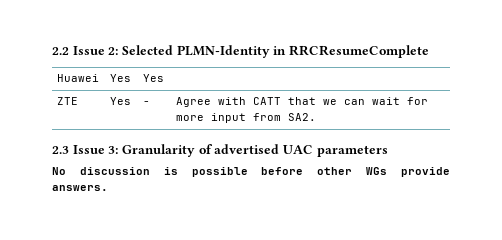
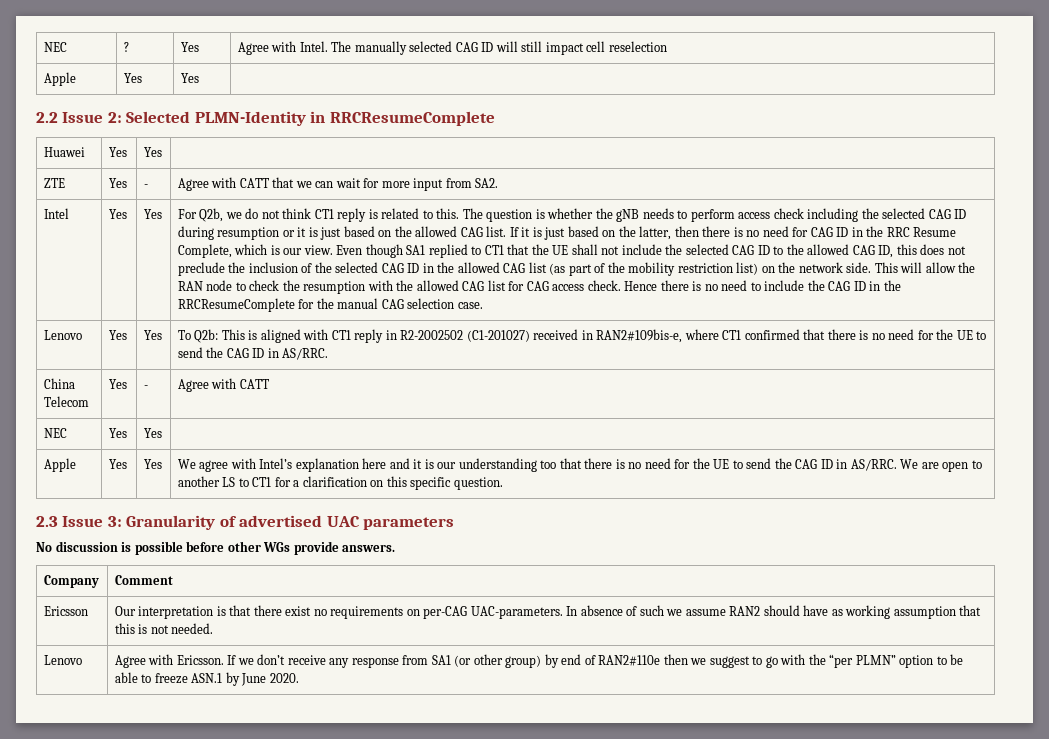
(52, 51) none -> [43,42,67,52] [123,42,129,52] [180,42,199,52] [237,41,667,55] [43,72,76,86] [123,73,142,83] [180,73,199,83] NEC | ? | Yes | Agree with Intel. The manually selected CAG ID will still impact cell reselection // Apple | Yes | Yes | //
(317, 117) none -> [43,208,69,219] [108,209,127,219] [143,209,162,219] [177,208,967,222] [177,226,957,240] [177,244,966,258] [177,262,976,276] [177,280,901,294] [177,298,483,312] [43,330,82,340] [108,330,127,340] [143,330,162,340] [177,329,987,343] [177,347,329,360] [43,378,75,389] [43,396,89,407] [108,379,127,389] [143,385,148,389] [177,378,269,392] [43,428,67,438] [108,428,127,438] [143,428,162,438] [43,458,76,472] [108,459,127,469] [143,459,162,469] [177,458,982,472] [177,476,503,490] // Intel | Yes | Yes | For Q2b, we do not think CT1 reply is related to this. The question is whether the gNB needs to perform access check including the selected CAG ID during resumption or it is just based on the allowed CAG list. If it is just based on the latter, then there is no need for CAG ID in the RRC Resume Complete, which is our view. Even though SA1 replied to CT1 that the UE shall not include the selected CAG ID to the allowed CAG ID, this does not preclude the inclusion of the selected CAG ID in the allowed CAG list (as part of the mobility restriction list) on the network side. This will allow the RAN node to check the resumption with the allowed CAG list for CAG access check. Hence there is no need to include the CAG ID in the RRCResumeComplete for the manual CAG selection case. // Lenovo | Yes | Yes | To Q2b: This is aligned with CT1 reply in R2-2002502 (C1-201027) received in RAN2#109bis-e, where CT1 confirmed that there is no need for the UE to send the CAG ID in AS/RRC. // China Telecom | Yes | - | Agree with CATT // NEC | Yes | Yes | // Apple | Yes | Yes | We agree with Intel’s explanation here and it is our understanding too that there is no need for the UE to send the CAG ID in AS/RRC. We are open to another LS to CT1 for a clarification on this specific question.
(108, 188) none -> [43,575,99,588] [114,575,173,585] [43,606,88,616] [114,605,982,619] [114,623,214,634] [43,655,82,665] [114,654,964,668] [114,672,299,686] // Company | Comment // Ericsson | Our interpretation is that there exist no requirements on per-CAG UAC-parameters. In absence of such we assume RAN2 should have as working assumption that this is not needed. // Lenovo | Agree with Ericsson. If we don’t receive any response from SA1 (or other group) by end of RAN2#110e then we suggest to go with the “per PLMN” option to be able to freeze ASN.1 by June 2020.

